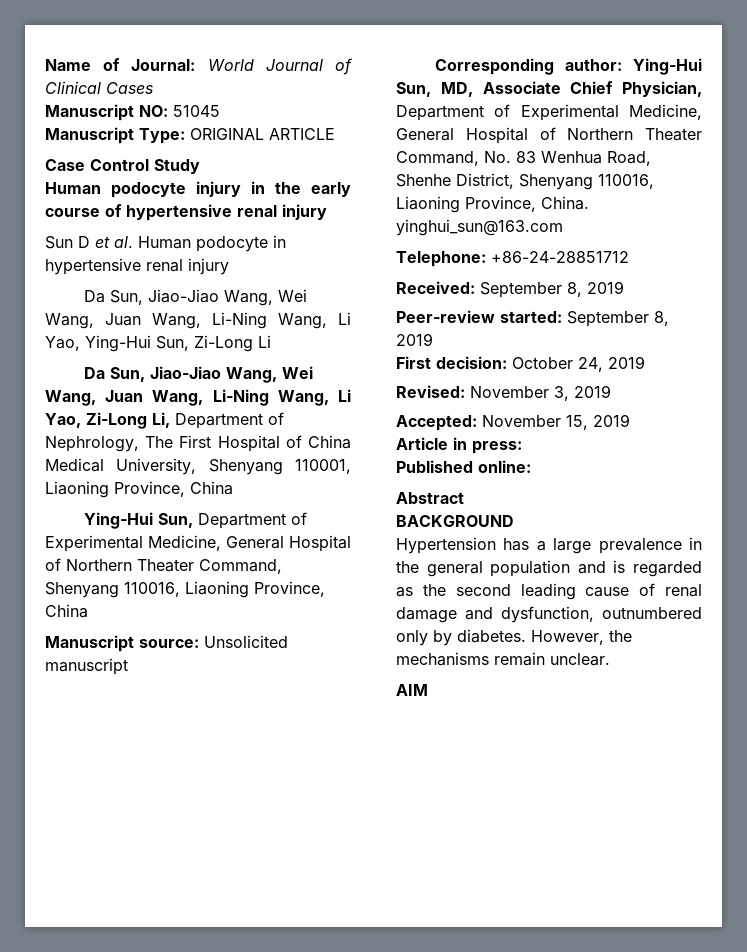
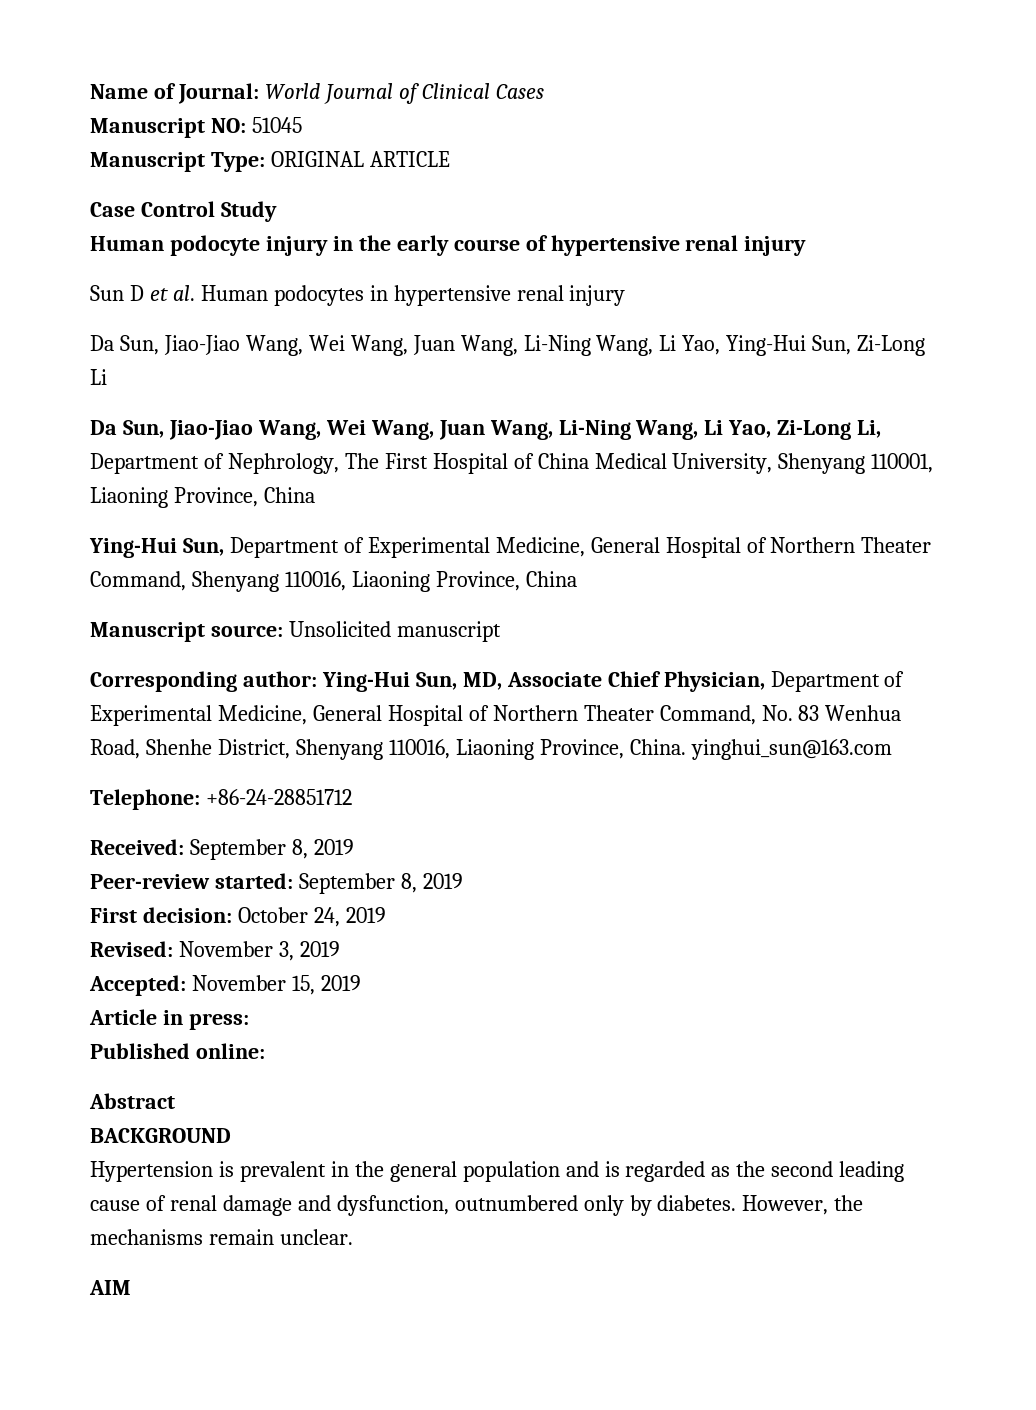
[196,236,268,252] podocyte -> [273,285,364,306] podocytes
[503,538,682,554] has a large prevalence -> [218,1161,326,1182] is prevalent

